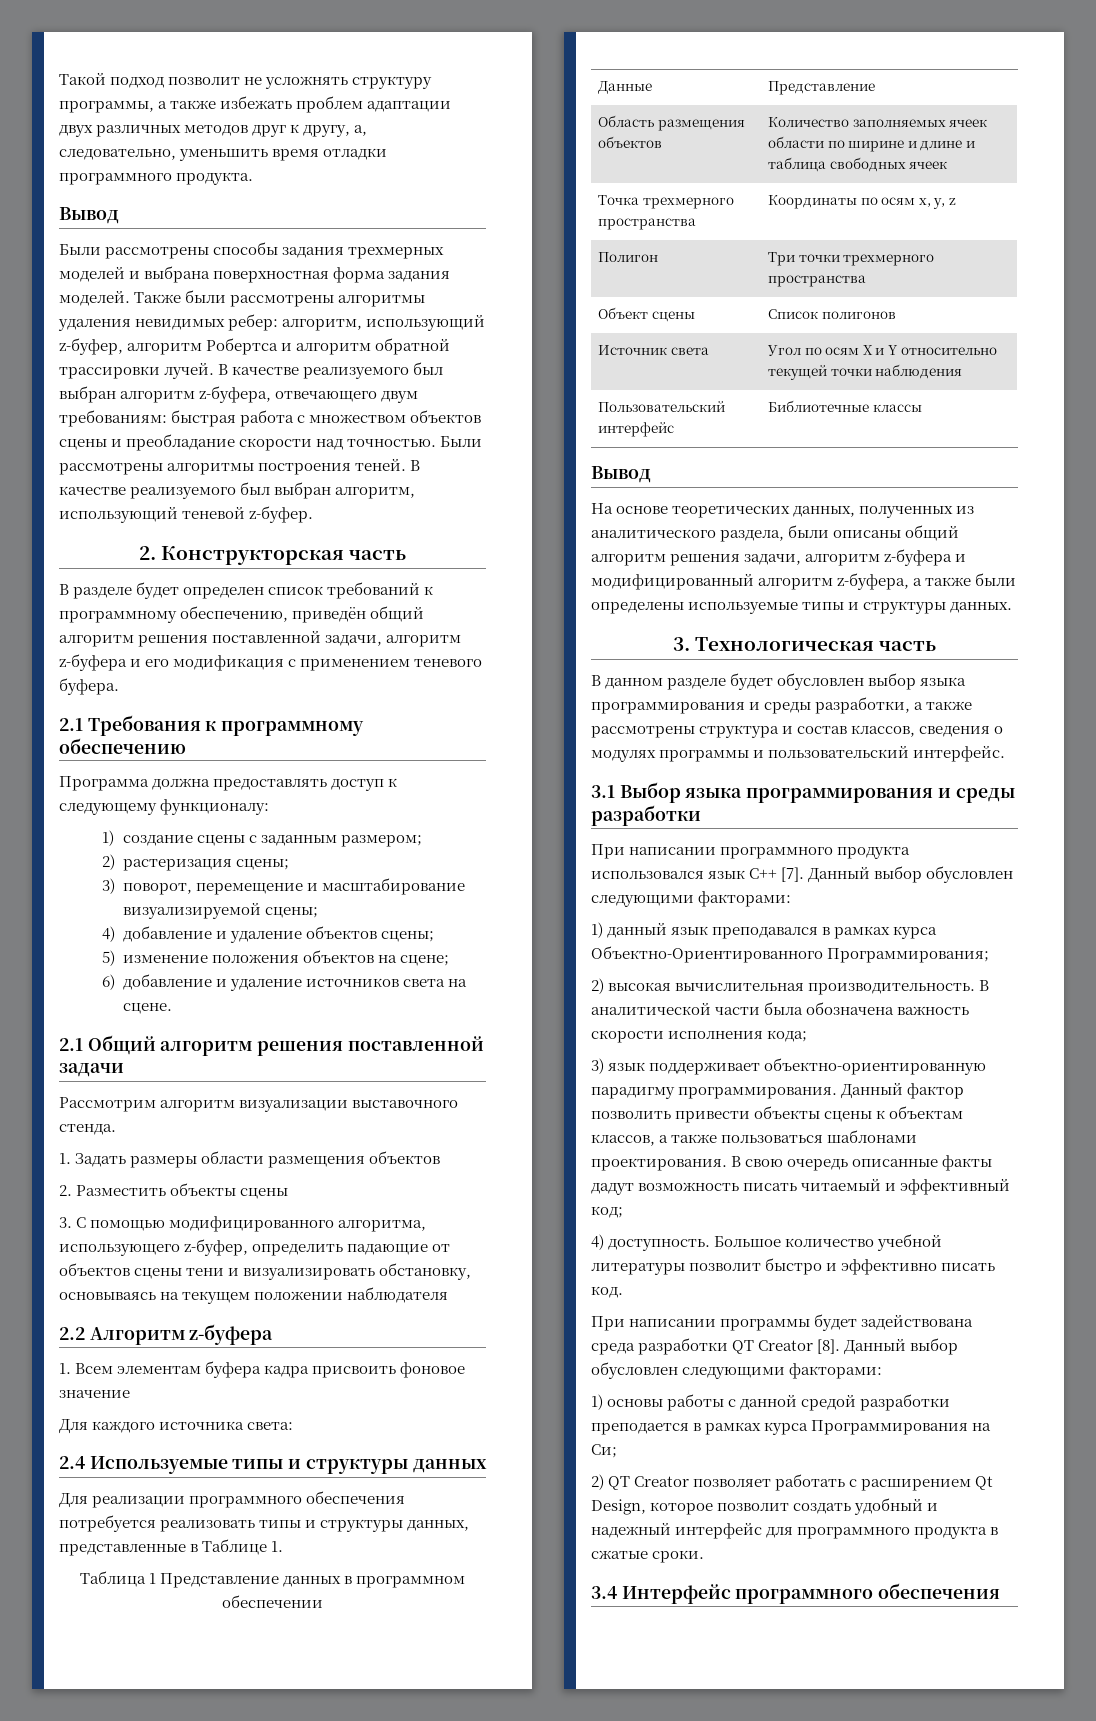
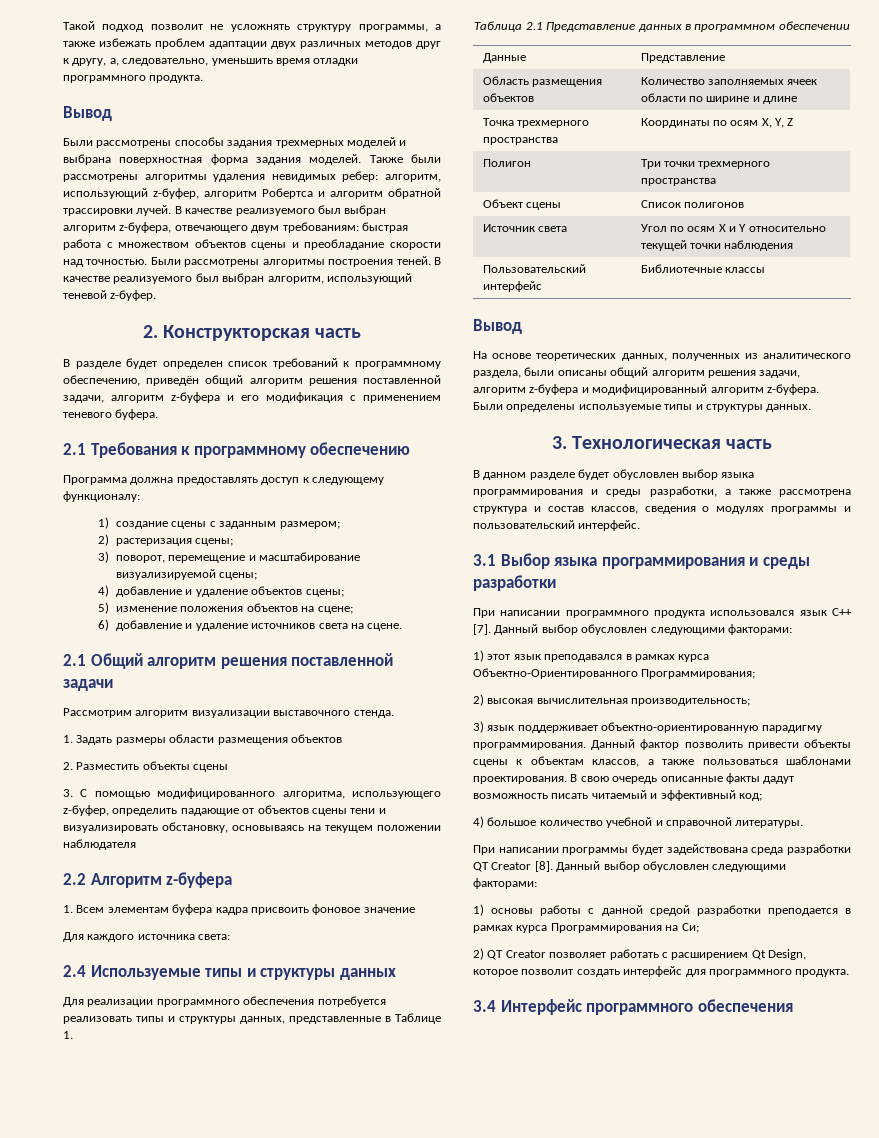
[148,1573,156,1584] 1 -> [525,22,543,30] 2.1
[966,141,976,148] [767,157,948,172] и таблица свободных ячеек -> (798, 100) none
[918,198,957,209] x, y, z -> [761,118,794,128] X, Y, Z
[837,573,1017,590] z-буфера, а также были -> [766,384,819,395] [473,402,503,410] z-буфера. Были
[591,726,695,738] рассмотрены -> [779,489,851,497] рассмотрена
[607,922,668,938] данный -> [487,654,511,660] этот
[808,980,990,995] [591,1002,970,1015] [591,1030,808,1043] производительность. В аналитической части была обозначена важность скорости исполнения кода; -> [631,698,751,706] производительность;
[608,1234,943,1251] [591,1258,996,1275] [591,1286,623,1298] доступность. Большое количество учебной литературы позволит быстро и эффективно писать код. -> [487,817,804,828] большое количество учебной и справочной литературы.
[854,1498,939,1515] [591,1522,999,1539] [591,1550,705,1563] удобный и надежный интерфейс для программного продукта в сжатые сроки. -> [623,966,850,977] интерфейс для программного продукта.

